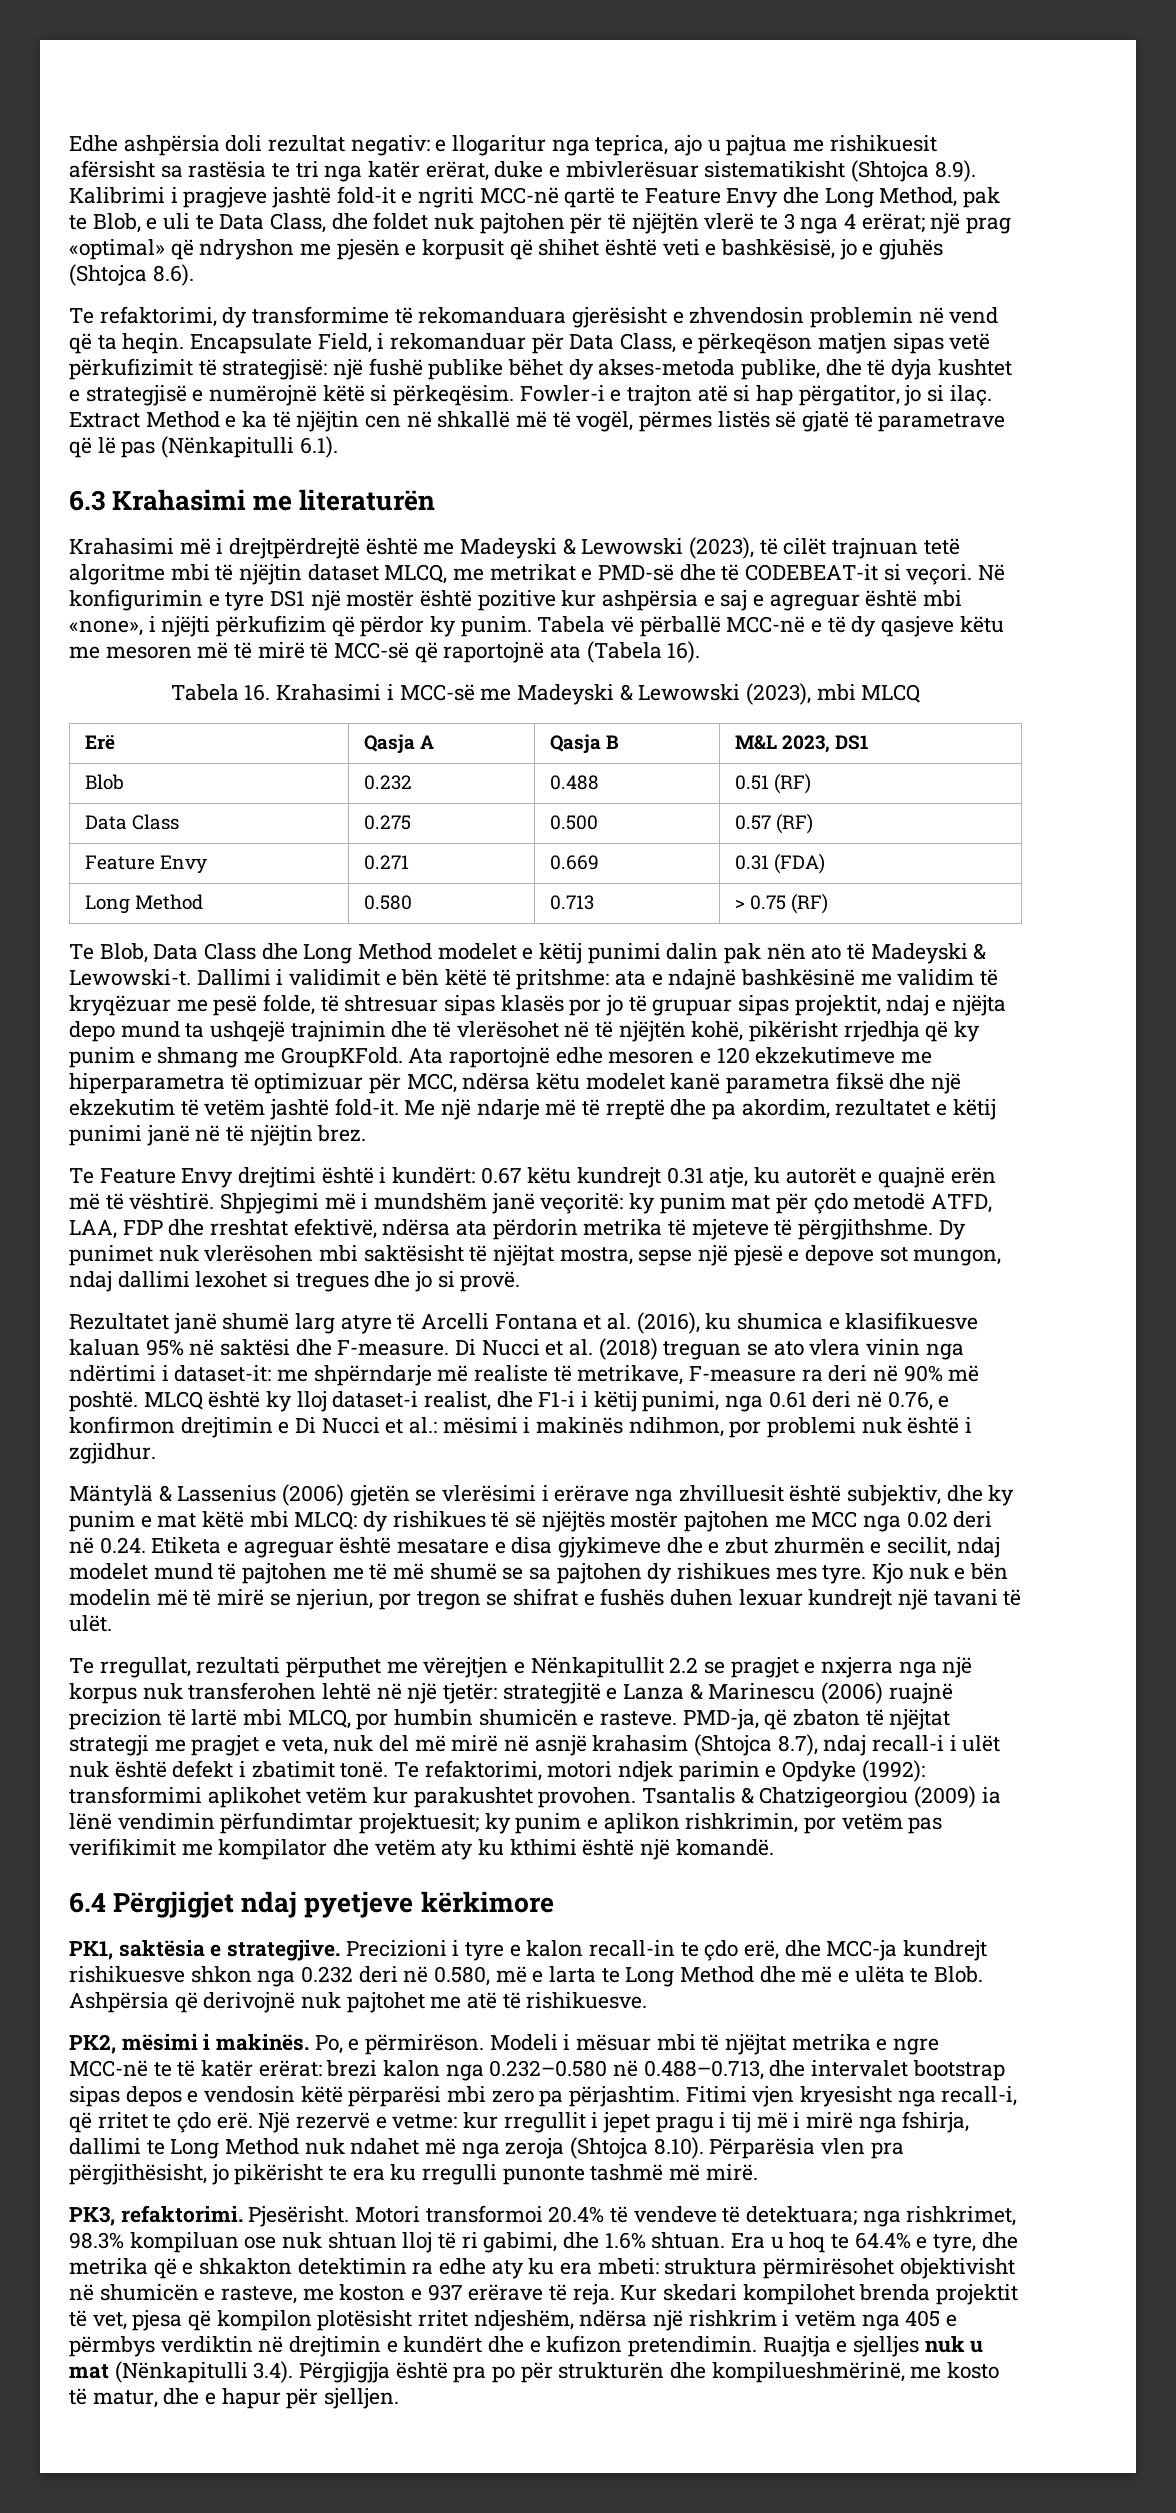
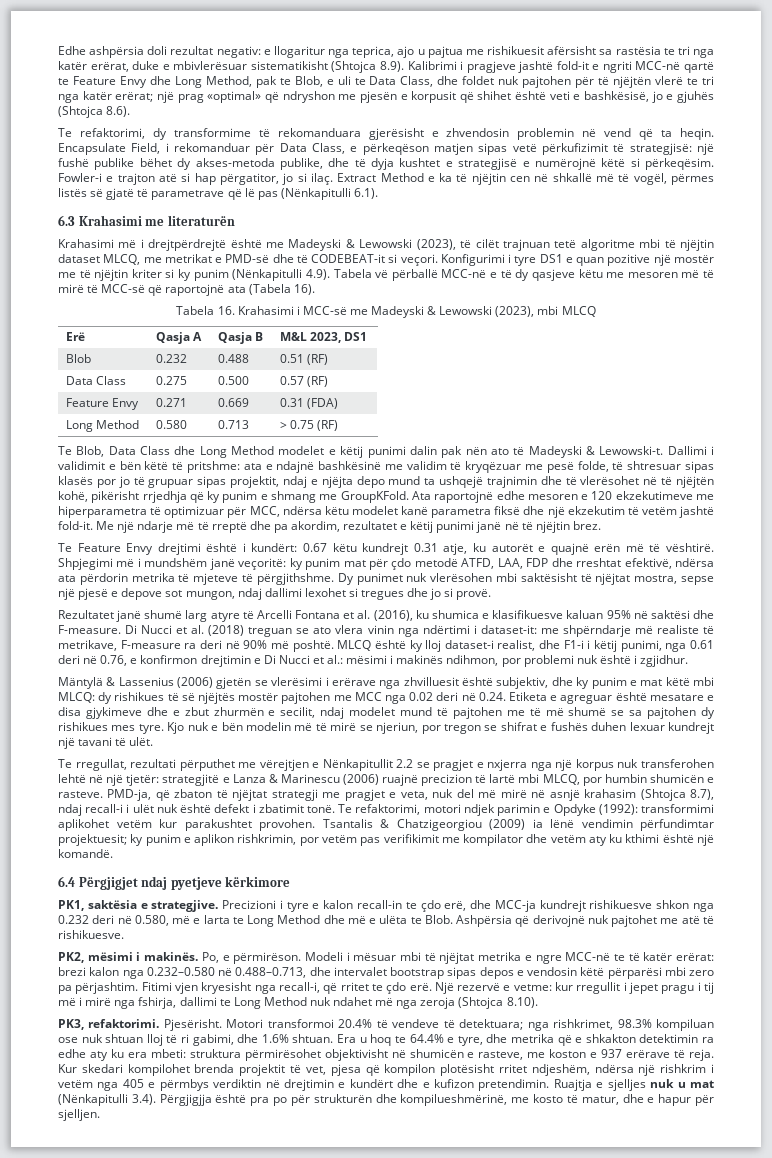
[783,213,857,234] 3 nga 4 -> [701,76,714,85] [58,91,112,103] tri nga katër
[978,564,1006,581] [69,589,963,611] [69,615,532,637] Në konfigurimin e tyre DS1 një mostër është pozitive kur ashpërsia e saj e agreguar është mbi «none», i njëjti përkufizim që përdor ky punim. -> [440,254,714,266] [58,269,330,281] Konfigurimi i tyre DS1 e quan pozitive një mostër me të njëjtin kriter si ky punim (Nënkapitulli 4.9).
[709,2138,904,2159] [69,2164,758,2185] Përparësia vlen pra përgjithësisht, jo pikërisht te era ku rregulli punonte tashmë më mirë. -> (538, 1002) none

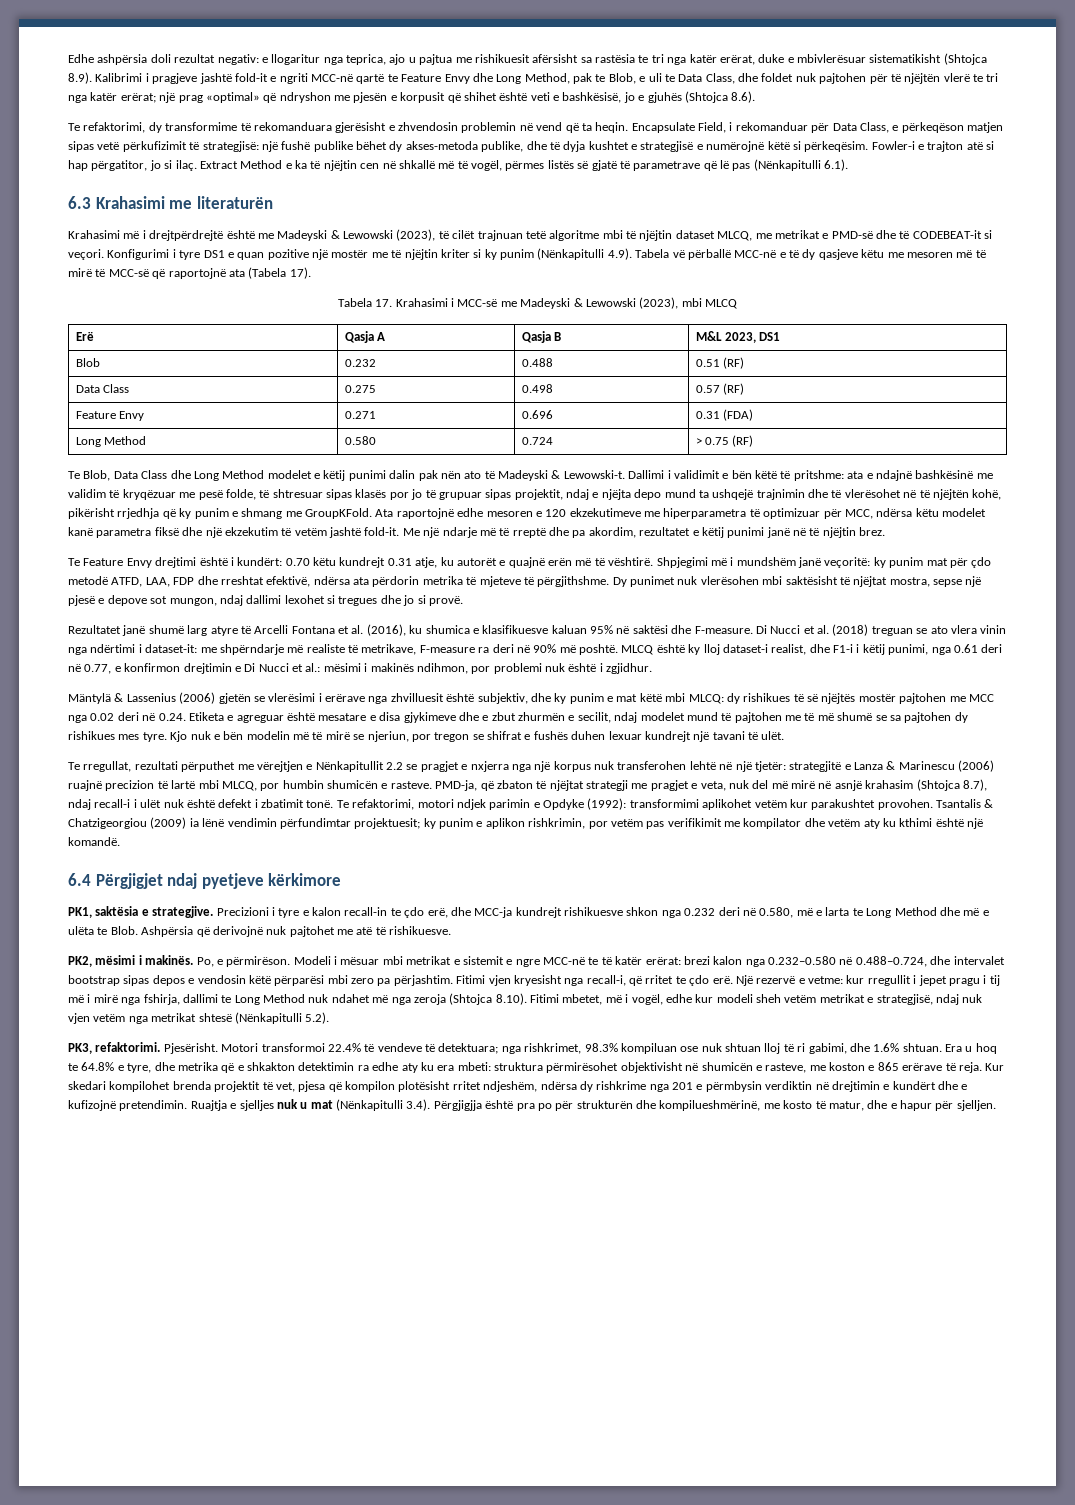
[293,284,315,295] [176,306,235,315] 16). // Tabela 16. -> [289,267,311,279] [337,298,393,307] 17). // Tabela 17.
[217,376,249,385] 0.500 -> [521,384,553,393] 0.498
[217,398,249,407] 0.669 -> [521,410,553,419] 0.696
[217,420,249,429] 0.713 -> [521,437,553,445] 0.724
[303,543,328,552] 0.67 -> [285,558,310,566] 0.70
[100,655,128,666] 0.76, -> [84,664,112,674] 0.77,
[424,952,522,964] të njëjtat metrika -> [406,956,504,965] metrikat e sistemit
[235,967,307,978] 0.488–0.713, -> [855,956,927,967] 0.488–0.724,
(538, 1002) none -> [530,994,983,1005] [68,1012,330,1024] Fitimi mbetet, më i vogël, edhe kur modeli sheh vetëm metrikat e strategjisë, ndaj nuk vjen vetëm nga metrikat shtesë (Nënkapitulli 5.2).
[338,1019,373,1028] 20.4% -> [327,1043,361,1052] 22.4%
[409,1034,444,1043] 64.4% -> [81,1062,115,1071] 64.8%
[601,1049,623,1058] 937 -> [877,1062,899,1071] 865
[638,1064,714,1076] [58,1079,209,1091] një rishkrim i vetëm nga 405 e përmbys -> [579,1081,762,1092] dy rishkrime nga 201 e përmbysin
[434,1079,475,1088] kufizon -> [68,1100,116,1111] kufizojnë

